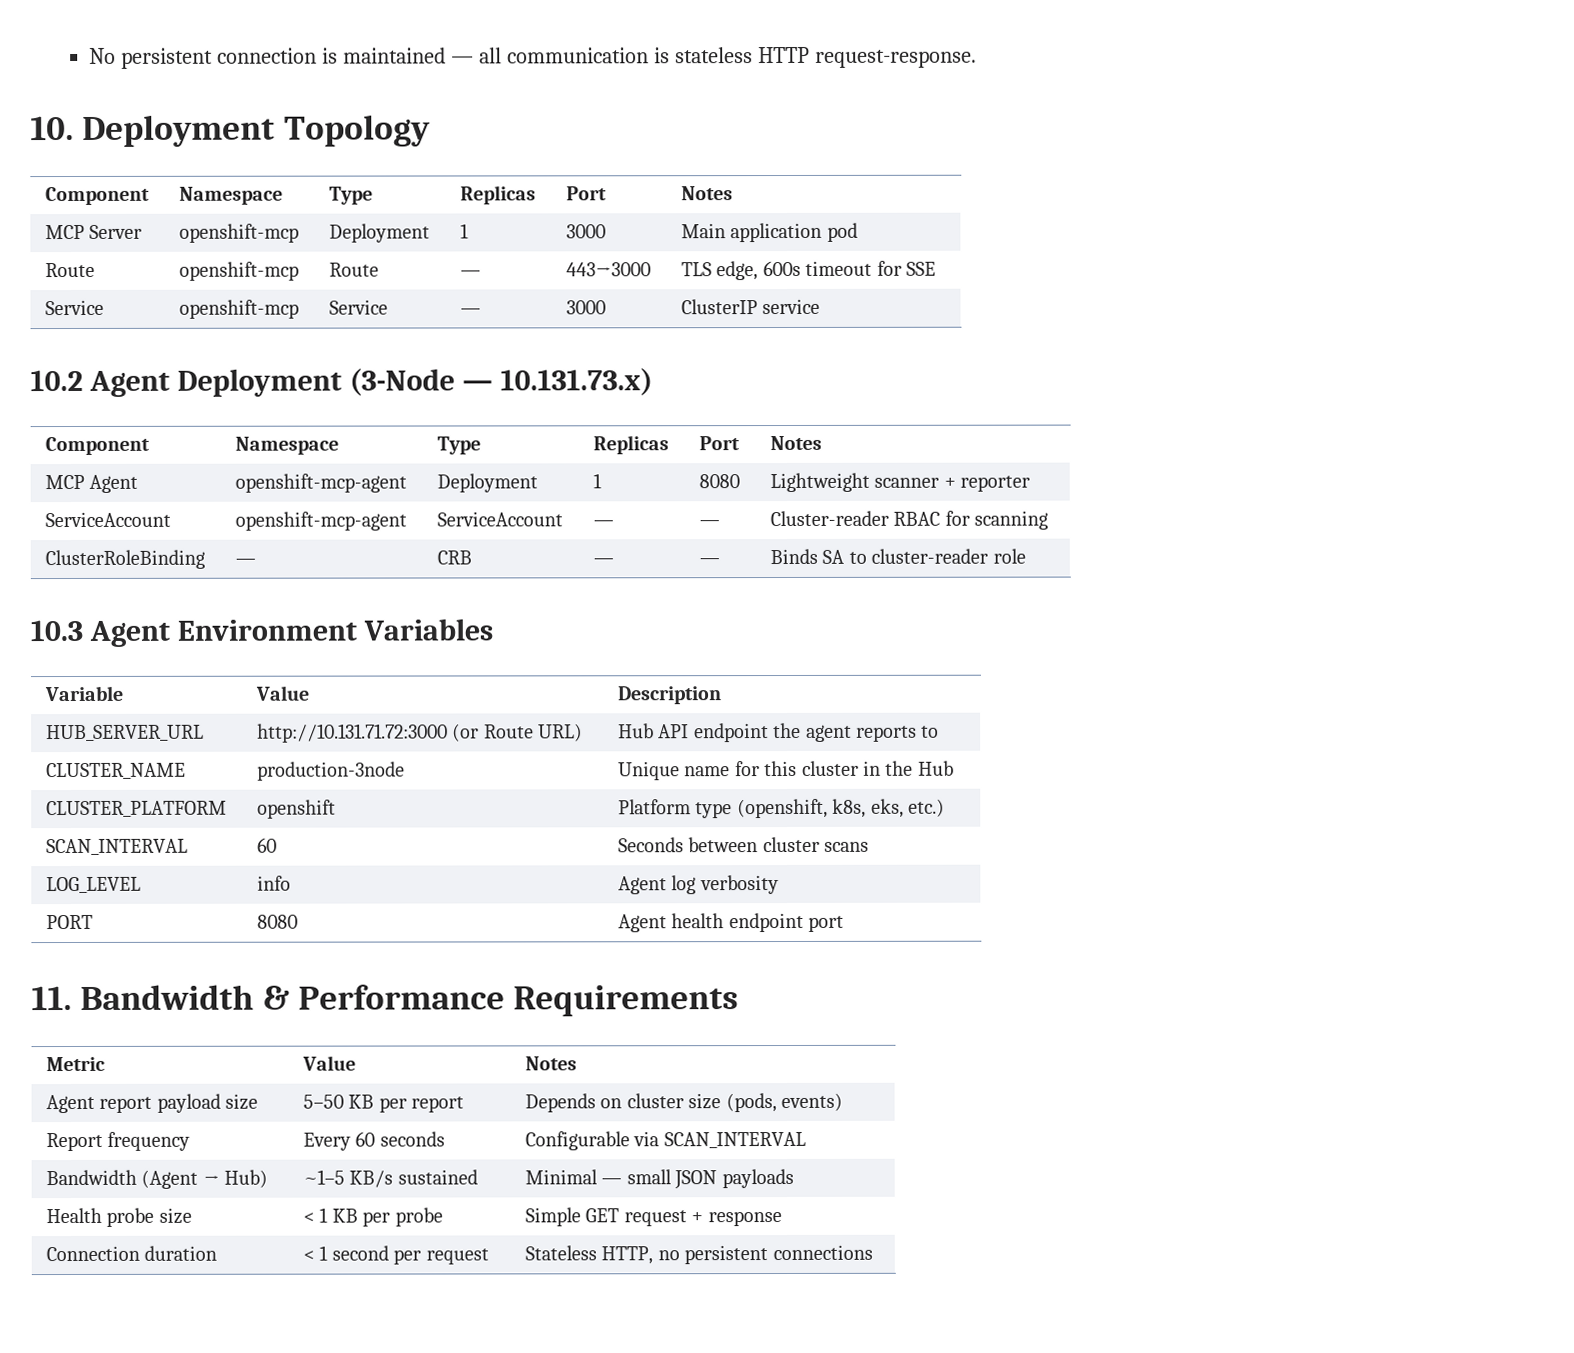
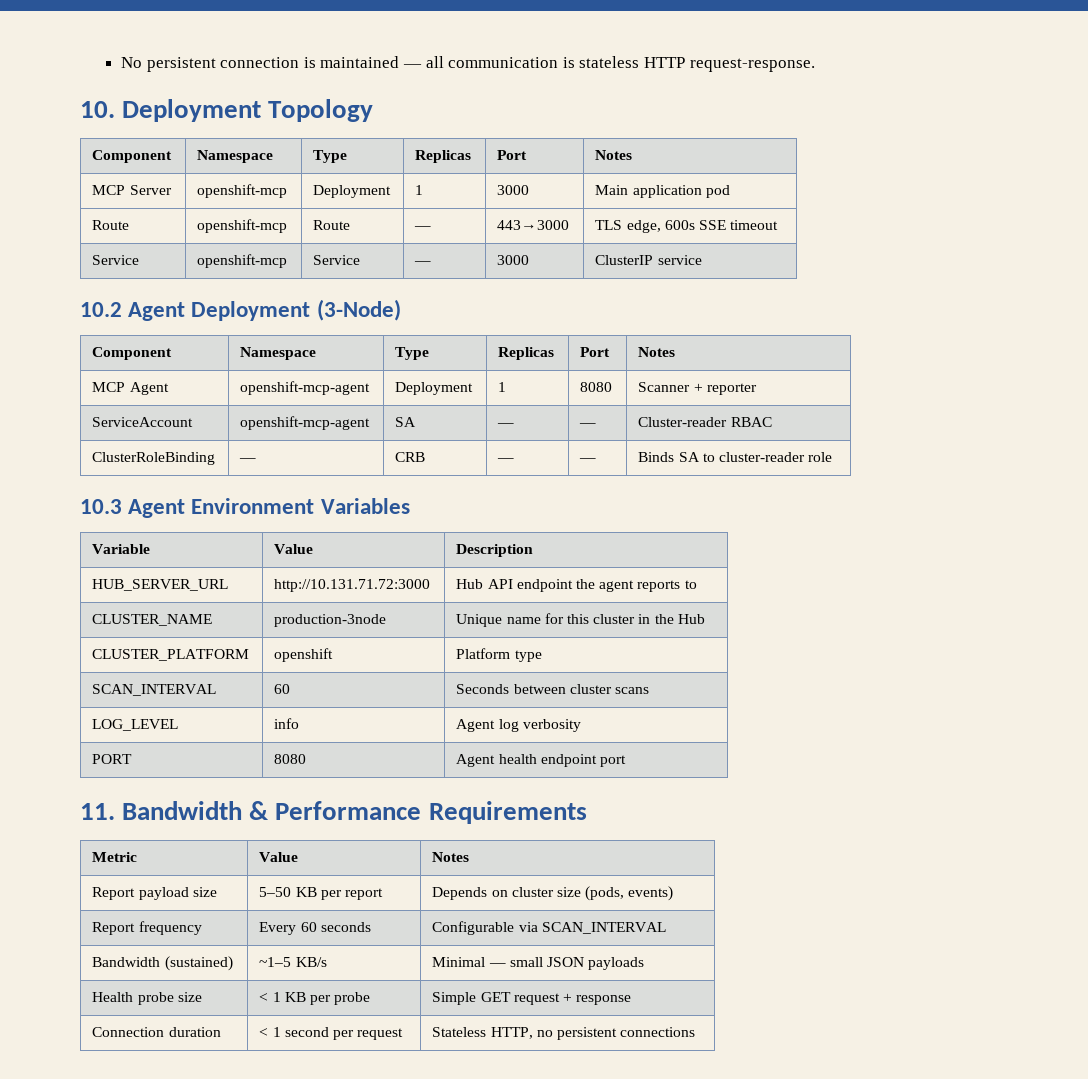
(801, 268) none -> [698,220,726,230] SSE
[876,260,937,276] for SSE -> (779, 225) none
[348,368,653,396] (3-Node — 10.131.73.x) -> [316,299,401,321] (3-Node)
[770,472,940,493] Lightweight scanner -> [638,382,691,392] Scanner
[437,511,564,527] ServiceAccount -> [395,417,417,427] SA
[944,510,1049,530] for scanning -> (772, 422) none
[452,723,584,742] (or Route URL) -> (431, 585) none
[736,798,946,819] (openshift, k8s, eks, etc.) -> (542, 656) none
[46,1094,153,1114] Agent report -> [92,887,136,900] Report
[141,1169,269,1189] (Agent → Hub) -> [164,956,233,971] (sustained)
[397,1169,478,1185] sustained -> (327, 962) none

